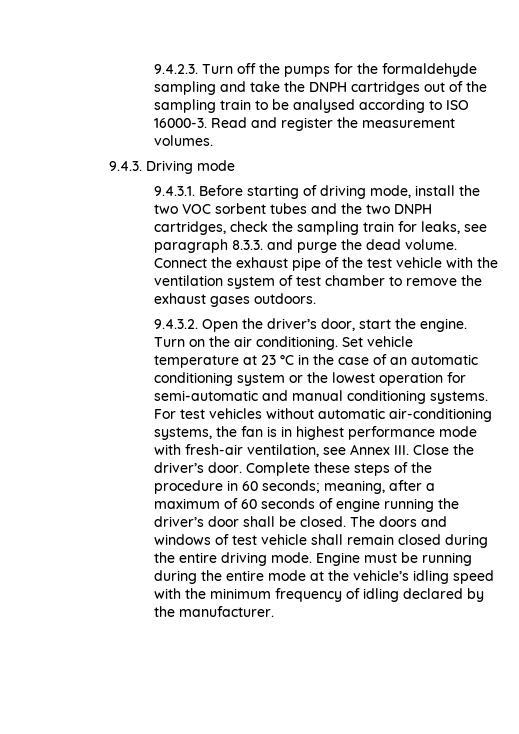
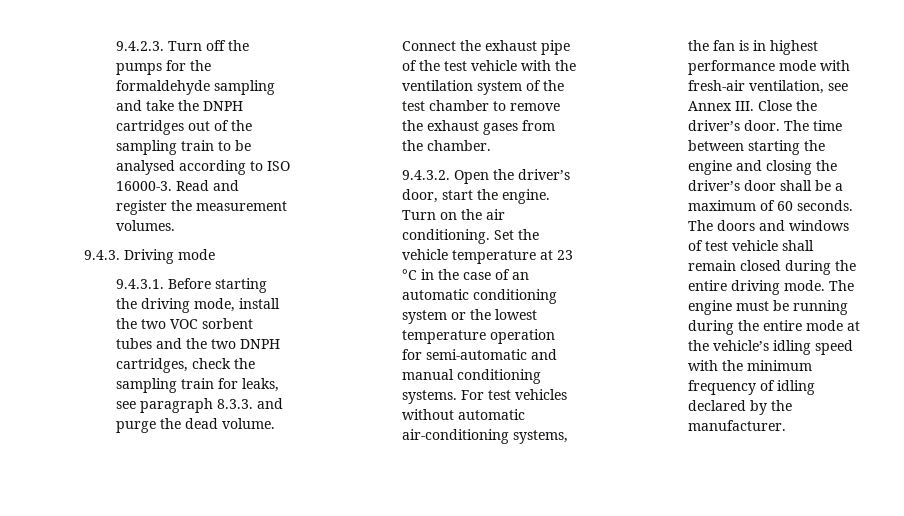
[303,185,318,196] of -> [116,298,137,309] the
(294, 280) none -> [543,80,564,91] the
[254,293,317,304] outdoors. -> [522,120,555,131] [402,140,491,151] from the chamber.
(364, 342) none -> [518,229,539,240] the
(376, 377) none -> [402,330,486,344] temperature
[246,462,433,476] [154,480,436,494] [154,498,435,512] Complete these steps of the procedure in 60 seconds; meaning, after a maximum of 60 seconds of engine running -> [784,120,842,131] [688,140,825,155] [688,160,812,175] The time between starting the engine and closing
[300,516,347,527] closed. -> [835,183,843,191] [688,200,853,211] a maximum of 60 seconds.
[316,552,361,566] Engine -> [829,280,854,291] [688,300,732,315] The engine

